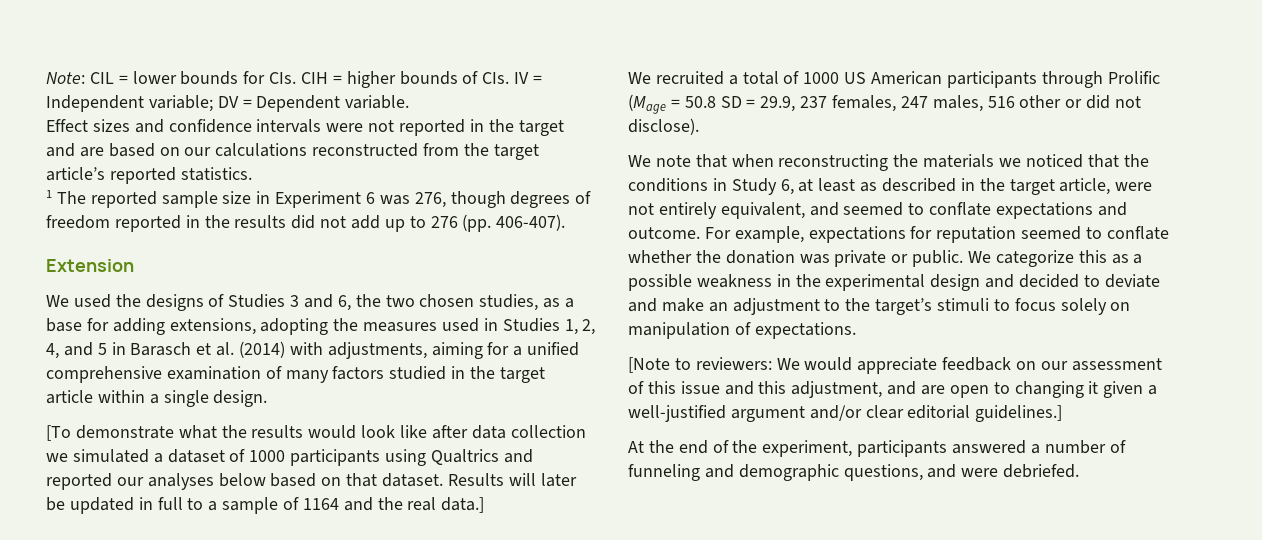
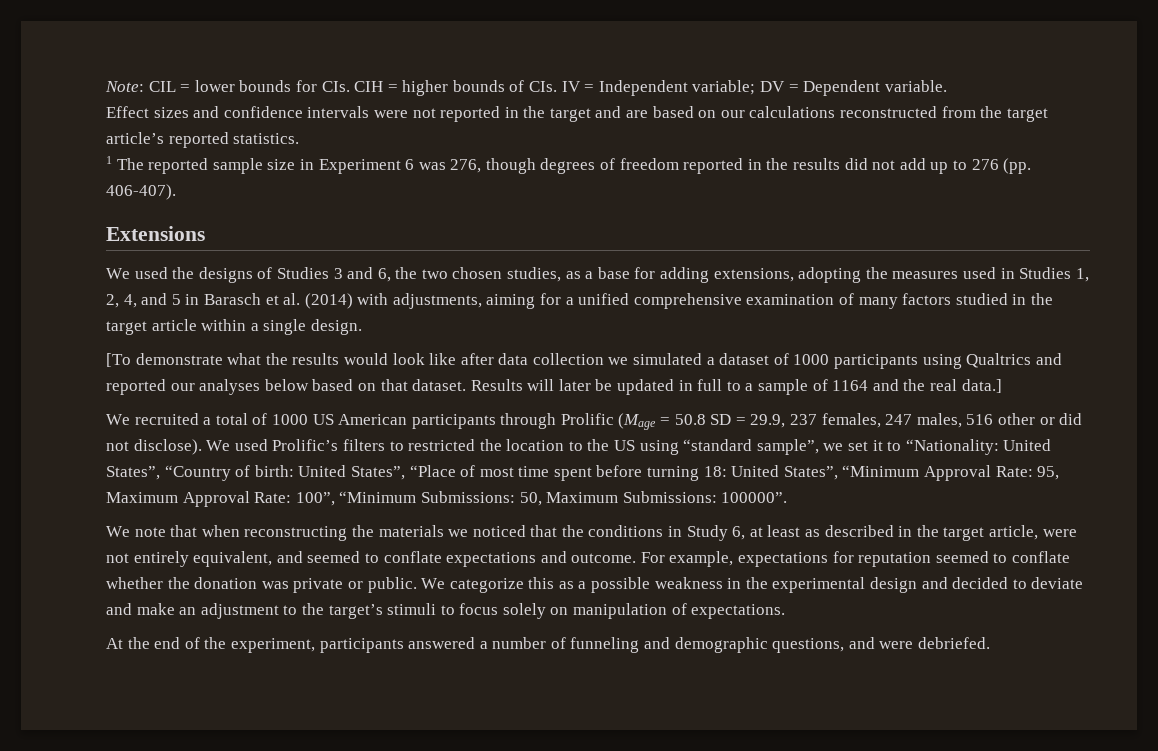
[46,259,134,272] Extension -> [106,226,205,241] Extensions
(699, 126) none -> [206,439,1052,455] [106,465,1060,481] [106,491,788,507] We used Prolific’s filters to restricted the location to the US using “standard sample”, we set it to “Nationality: United States”, “Country of birth: United States”, “Place of most time spent before turning 18: United States”, “Minimum Approval Rate: 95, Maximum Approval Rate: 100”, “Minimum Submissions: 50, Maximum Submissions: 100000”.
[628,357,1162,374] [628,381,1158,398] [628,405,1063,422] // [Note to reviewers: We would appreciate feedback on our assessment of this issue and this adjustment, and are open to changing it given a well-justified argument and/or clear editorial guidelines.] -> (786, 611) none

